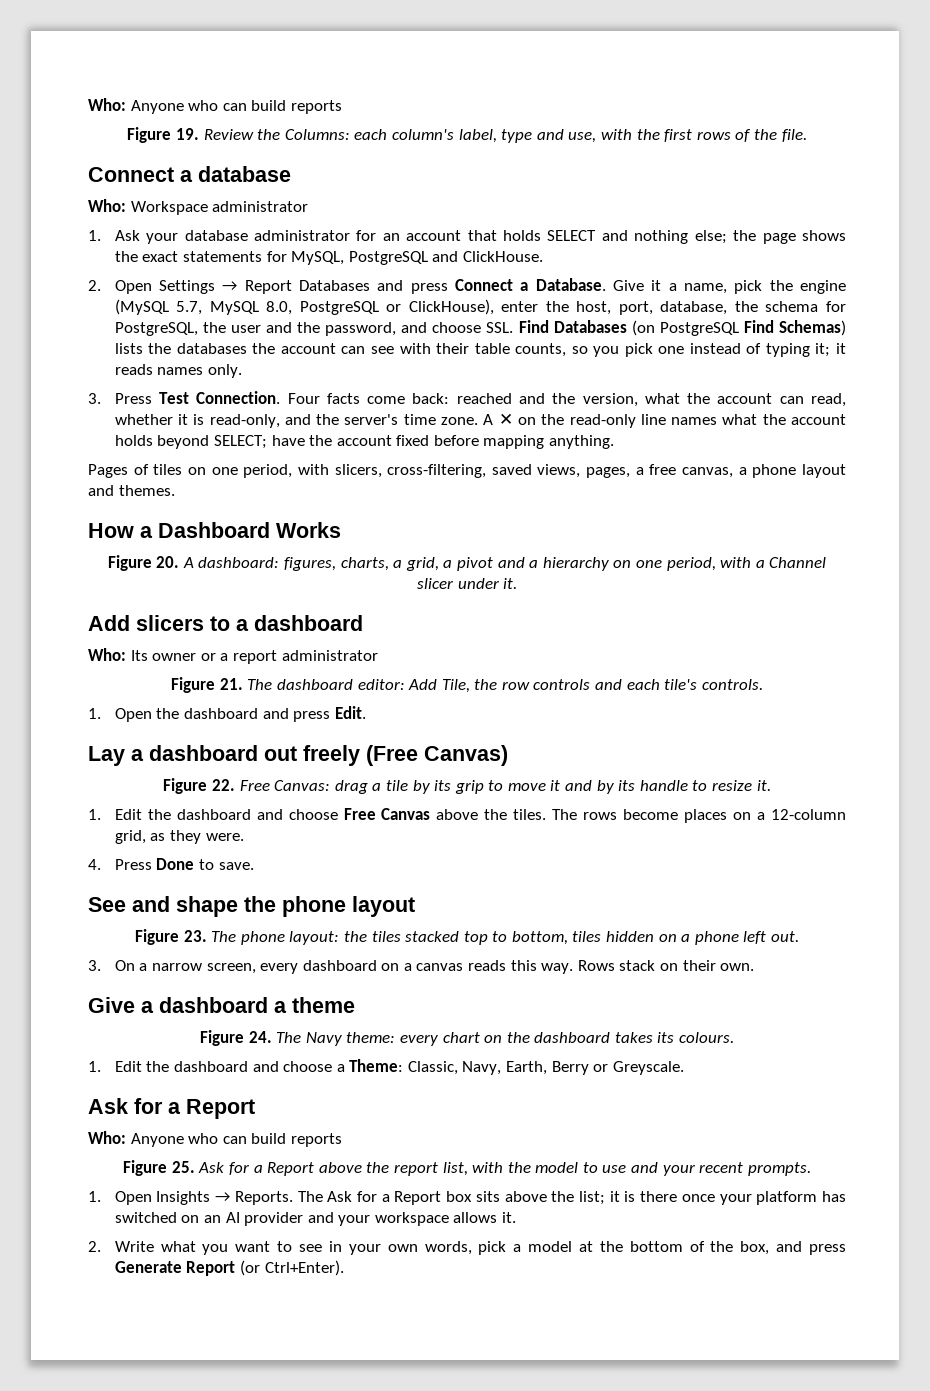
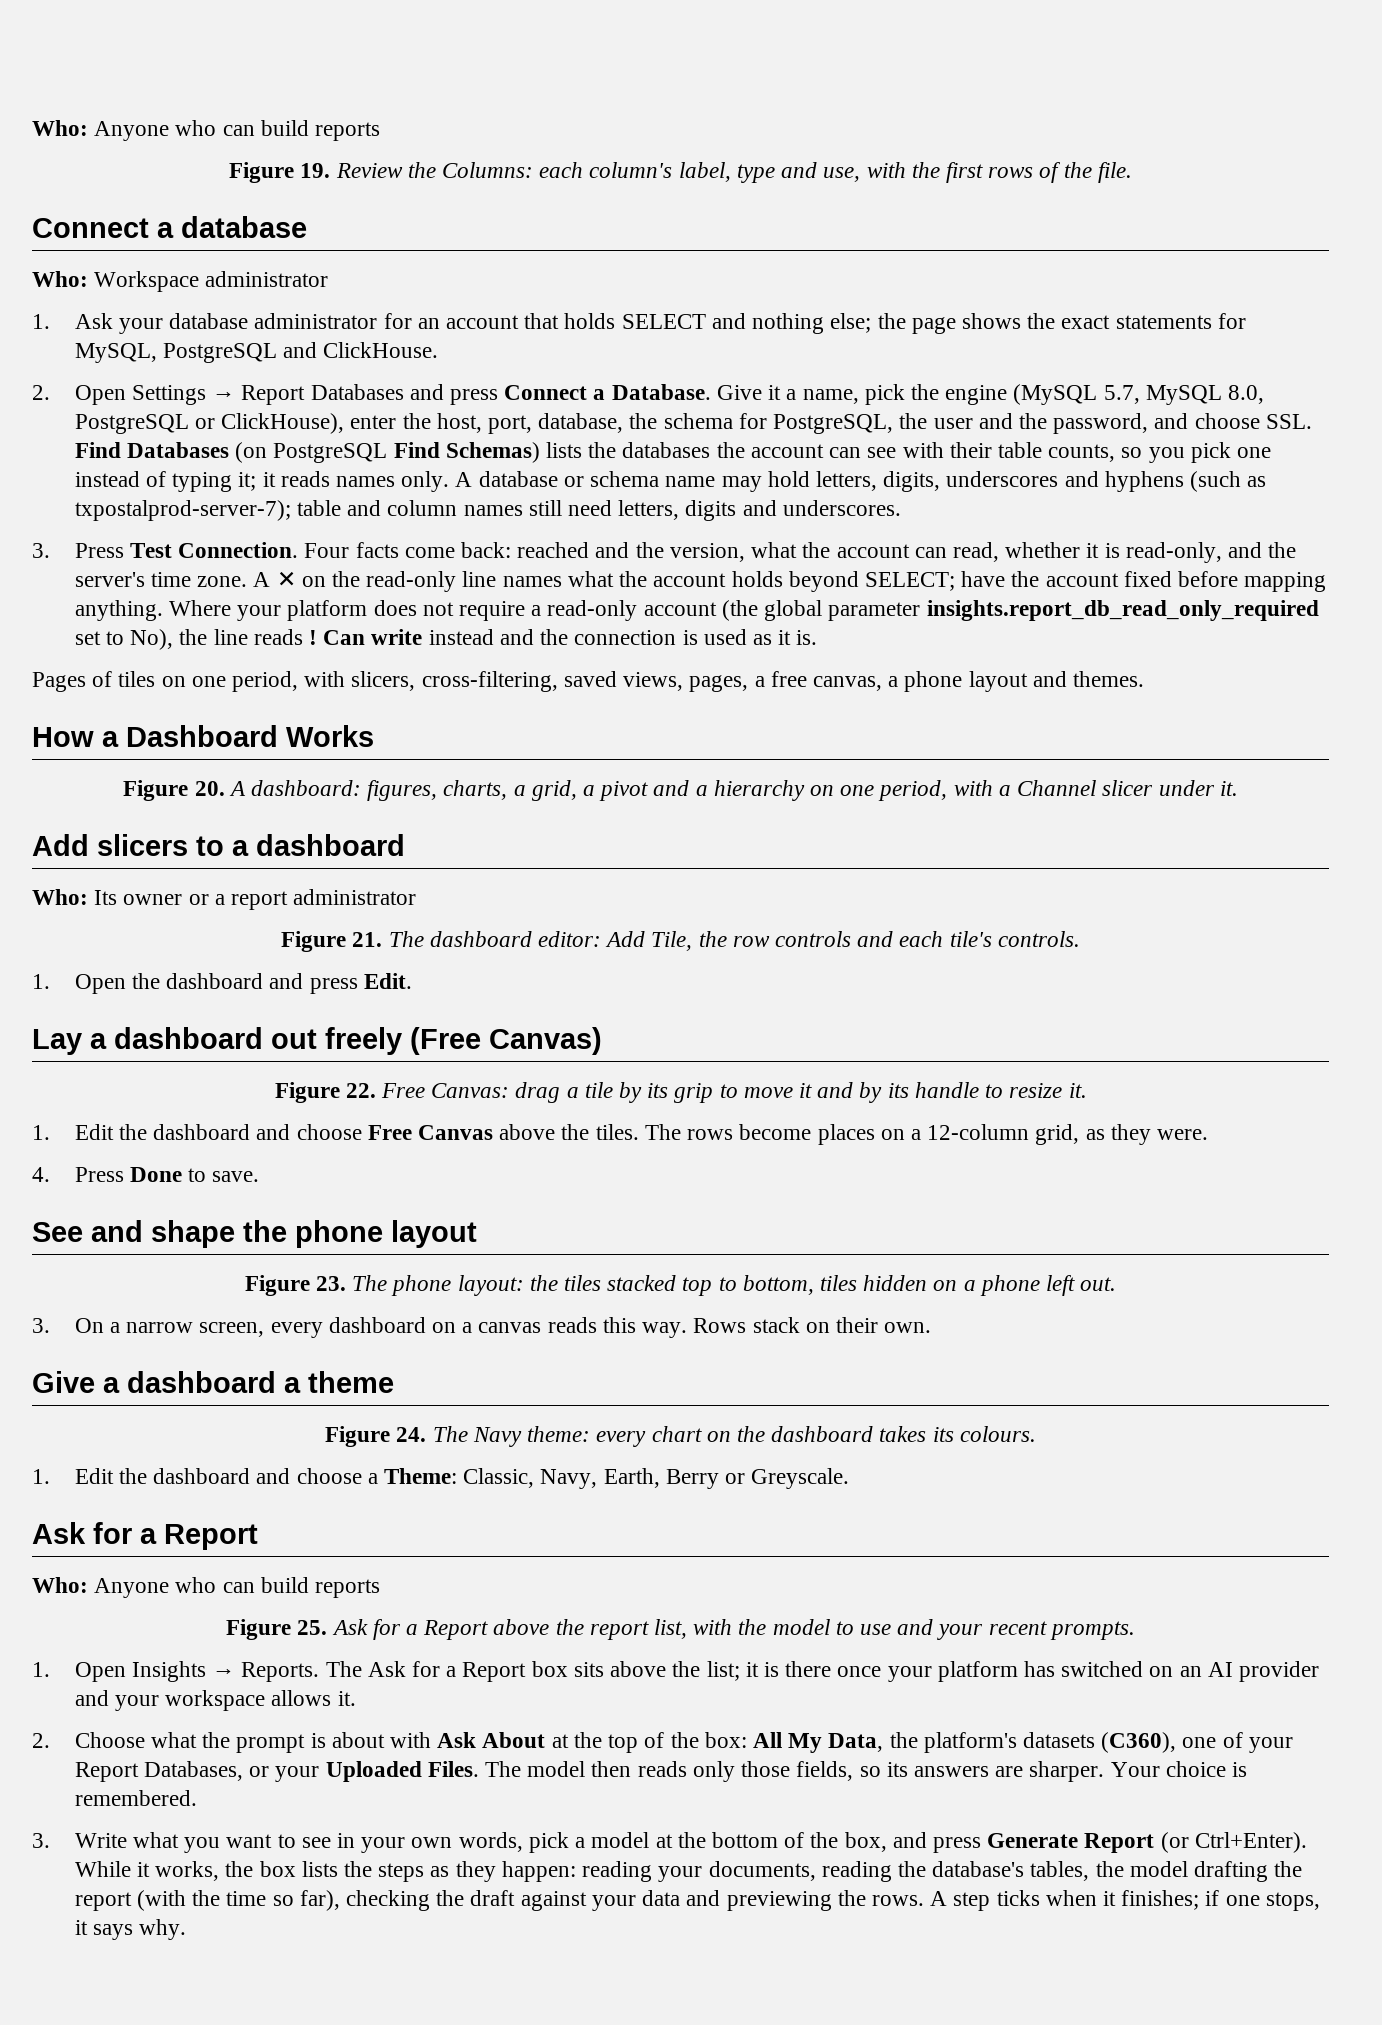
(242, 371) none -> [455,471,1267,492] [74,500,901,521] A database or schema name may hold letters, digits, underscores and hyphens (such as txpostalprod-server-7); table and column names still need letters, digits and underscores.
(615, 442) none -> [168,600,1319,621] [74,629,818,650] Where your platform does not require a read-only account (the global parameter insights.report_db_read_only_required set to No), the line reads ! Can write instead and the connection is used as it is.
(101, 1246) none -> [74,1732,1293,1753] [74,1761,1247,1782] [74,1790,197,1806] [32,1833,50,1848] Choose what the prompt is about with Ask About at the top of the box: All My Data, the platform's datasets (C360), one of your Report Databases, or your Uploaded Files. The model then reads only those fields, so its answers are sharper. Your choice is remembered. // 3.
(344, 1268) none -> [74,1861,1303,1882] [74,1890,1320,1911] [74,1919,187,1940] While it works, the box lists the steps as they happen: reading your documents, reading the database's tables, the model drafting the report (with the time so far), checking the draft against your data and previewing the rows. A step ticks when it finishes; if one stops, it says why.

